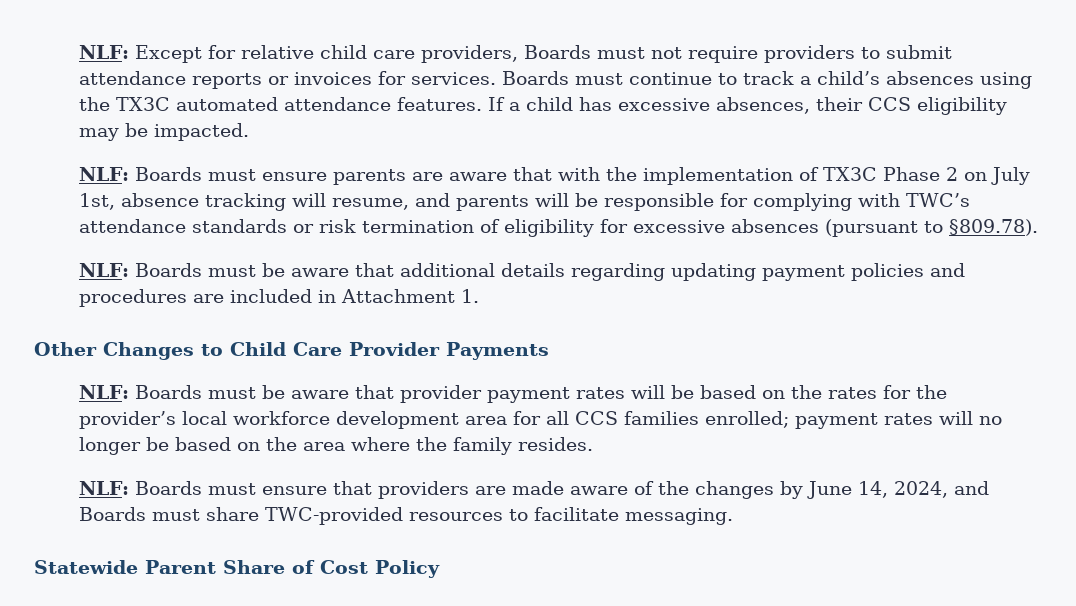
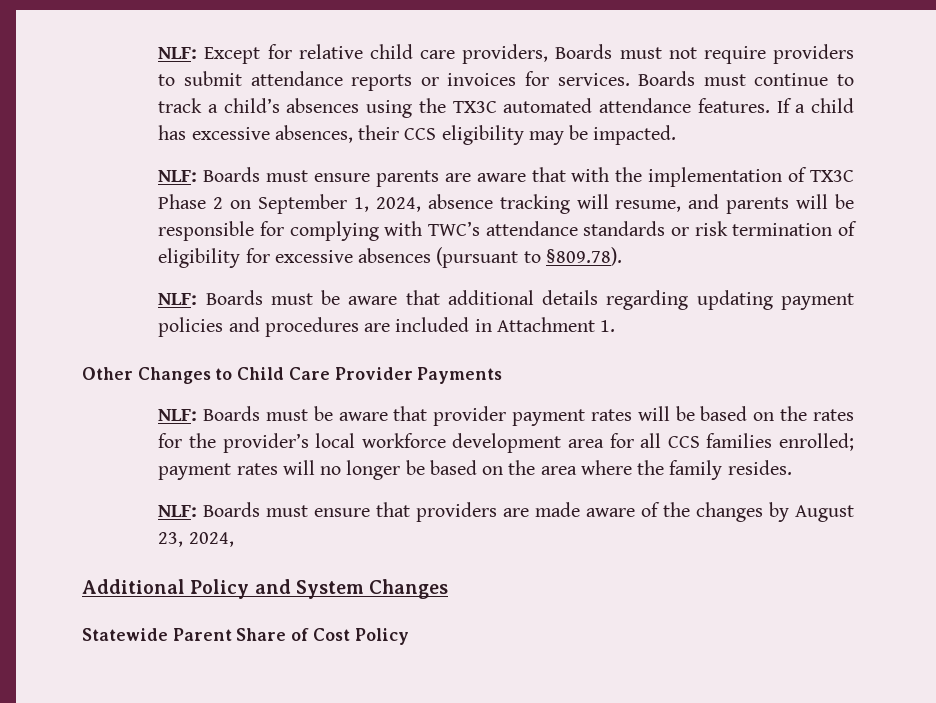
[991,167,1031,185] [79,193,116,210] July 1st, -> [257,194,421,214] September 1, 2024,
[807,481,990,499] [79,507,734,525] June 14, 2024, and Boards must share TWC-provided resources to facilitate messaging. -> [794,505,854,522] [158,532,234,547] [82,579,449,599] August 23, 2024, // Additional Policy and System Changes

